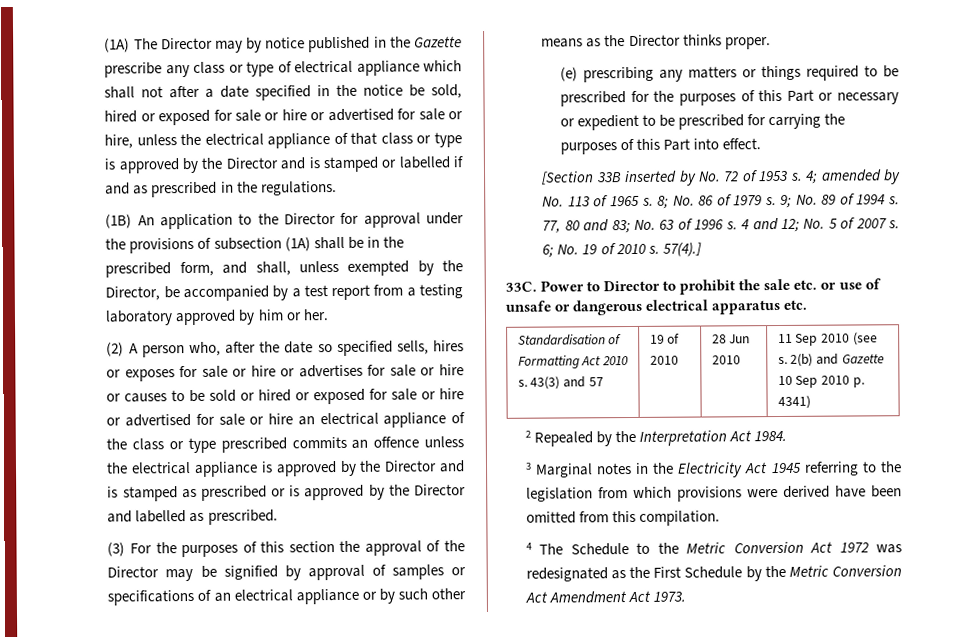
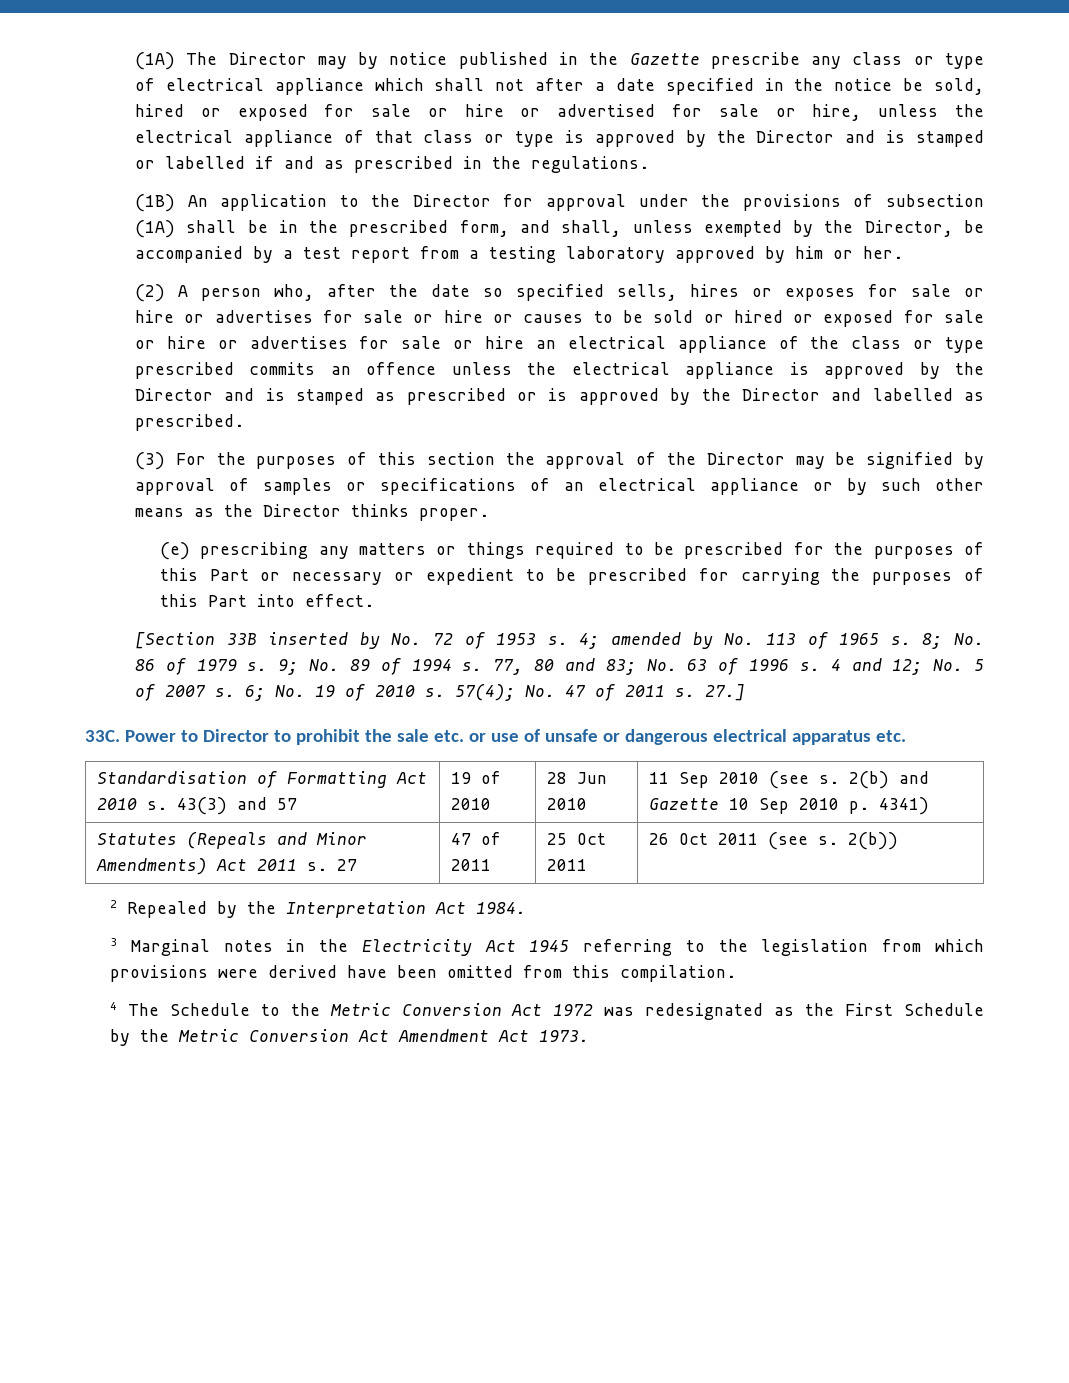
[125,413,192,427] advertised -> [249,336,348,349] advertises
[662,242,702,257] 57(4).] -> [454,684,745,701] 57(4); No. 47 of 2011 s. 27.]
(811, 402) none -> [97,832,368,849] [96,858,358,875] [451,832,502,845] [451,859,492,871] [547,833,607,845] [547,859,588,871] [649,832,899,850] // Statutes (Repeals and Minor Amendments) Act 2011 s. 27 | 47 of 2011 | 25 Oct 2011 | 26 Oct 2011 (see s. 2(b))

